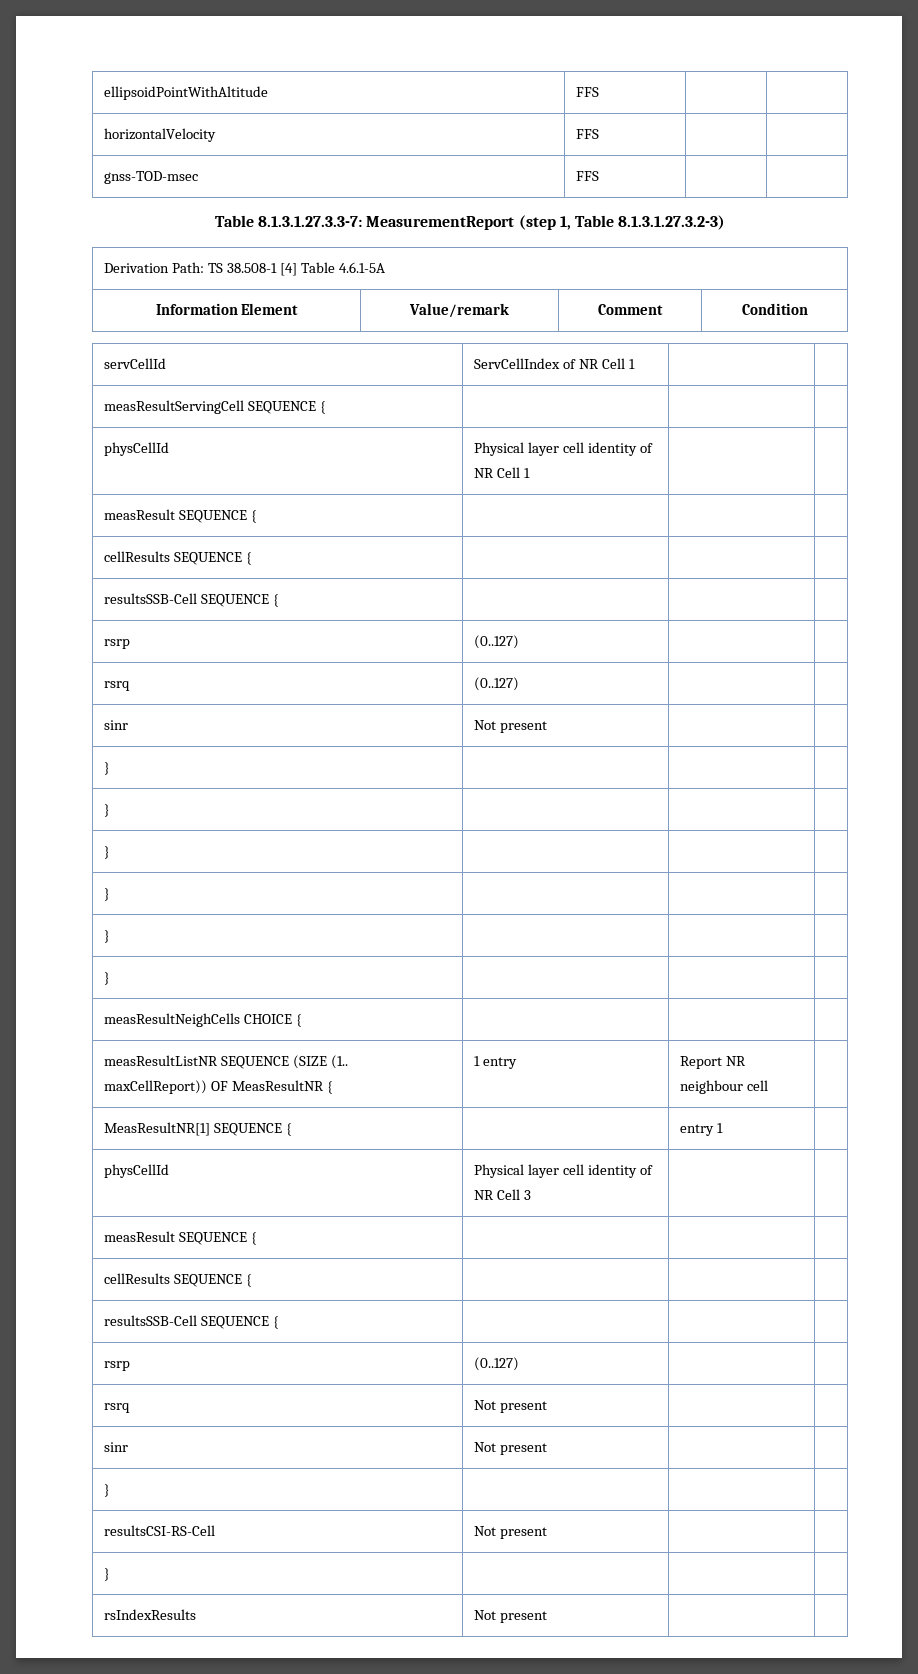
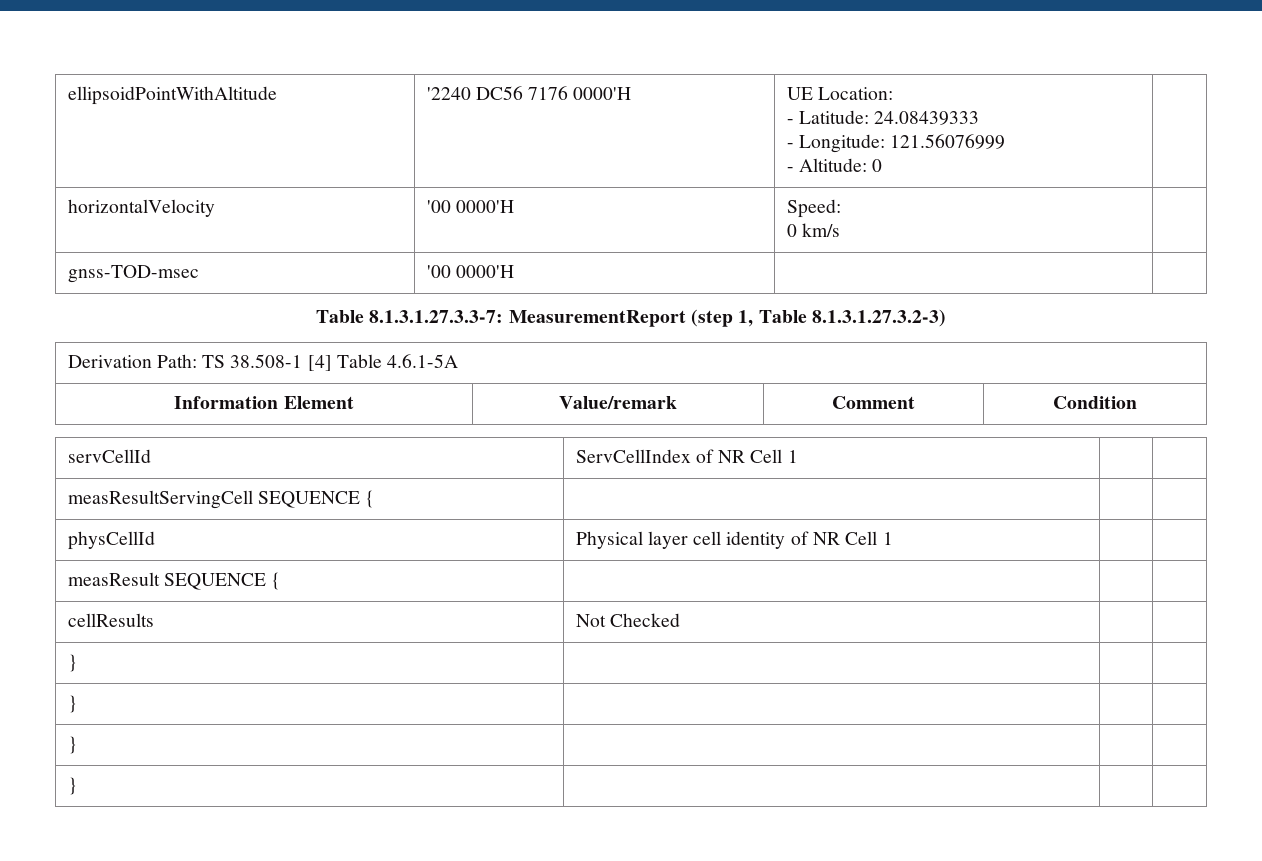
[576,87,600,97] [104,128,217,142] [576,129,600,139] FFS | | // horizontalVelocity | FFS | -> [426,86,632,100] [786,87,893,100] [786,110,980,125] [786,134,1006,153] [786,158,883,172] [67,199,215,217] [426,200,514,213] [786,199,841,218] [786,223,840,237] '2240 DC56 7176 0000'H | UE Location: // - Latitude: 24.08439333 // - Longitude: 121.56076999 // - Altitude: 0 | // horizontalVelocity | '00 0000'H | Speed: // 0 km/s
[576,171,600,181] FFS -> [426,265,514,278] '00 0000'H
[174,552,253,565] [104,593,280,607] [104,639,131,649] [474,635,520,649] [104,681,131,691] [474,677,520,691] [104,720,129,730] [474,720,548,733] [104,762,111,775] [104,804,111,817] [104,846,111,859] [104,888,111,901] [104,930,111,943] [104,972,111,985] [104,1013,303,1027] [104,1055,348,1069] [104,1080,333,1094] [474,1056,518,1069] [680,1056,747,1069] [680,1080,769,1094] [104,1122,293,1136] [680,1123,724,1136] [104,1164,170,1178] [474,1164,653,1178] [474,1189,532,1200] [104,1231,258,1245] [104,1273,253,1287] [104,1315,280,1329] [104,1361,131,1371] [474,1357,520,1371] [104,1403,131,1413] [474,1400,548,1413] [104,1442,129,1452] [474,1442,548,1455] [104,1484,111,1497] [104,1525,216,1536] [474,1526,548,1539] [104,1568,111,1581] [104,1609,197,1620] [474,1610,548,1623] SEQUENCE { | | | // resultsSSB-Cell SEQUENCE { | | | // rsrp | (0..127) | | // rsrq | (0..127) | | // sinr | Not present | | // } | | | // } | | | // } | | | // } | | | // } | | | // } | | | // measResultNeighCells CHOICE { | | | // measResultListNR SEQUENCE (SIZE (1.. maxCellReport)) OF MeasResultNR { | 1 entry | Report NR neighbour cell | // MeasResultNR[1] SEQUENCE { | | entry 1 | // physCellId | Physical layer cell identity of NR Cell 3 | | // measResult SEQUENCE { | | | // cellResults SEQUENCE { | | | // resultsSSB-Cell SEQUENCE { | | | // rsrp | (0..127) | | // rsrq | Not present | | // sinr | Not present | | // } | | | // resultsCSI-RS-Cell | Not present | | // } | | | // rsIndexResults | Not present | | -> [575,613,680,627] [67,654,77,672] [67,695,77,713] [67,736,77,754] [67,777,77,795] | Not Checked | | // } | | | // } | | | // } | | | // } | | |

